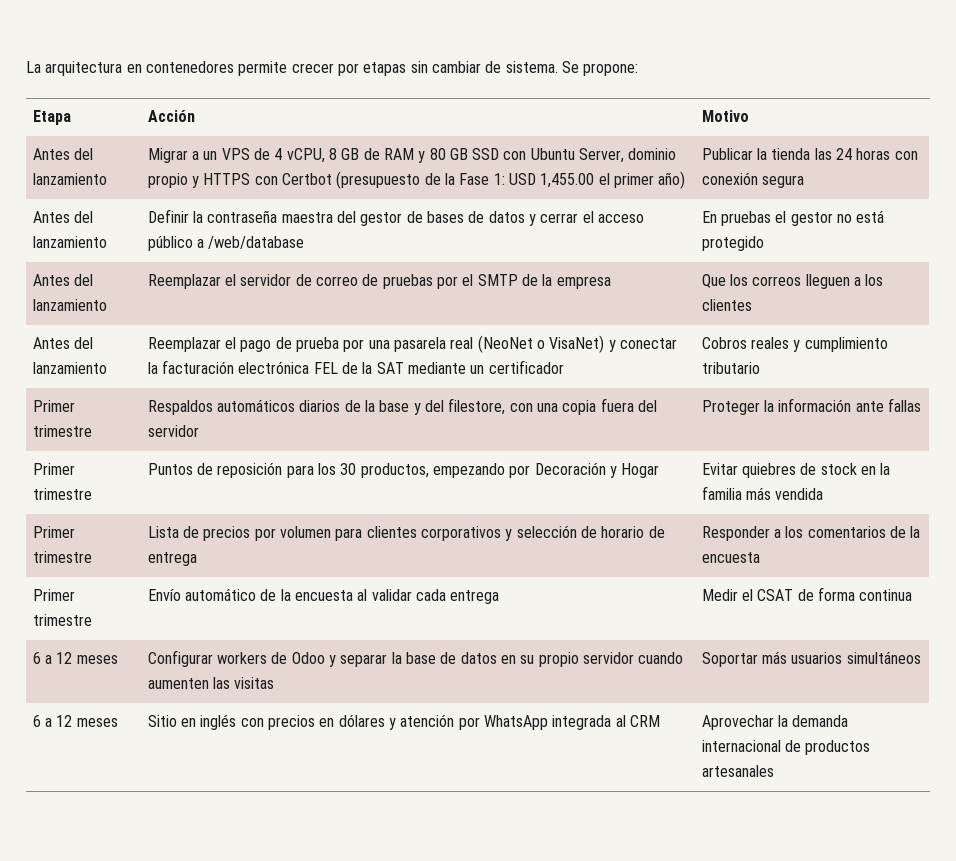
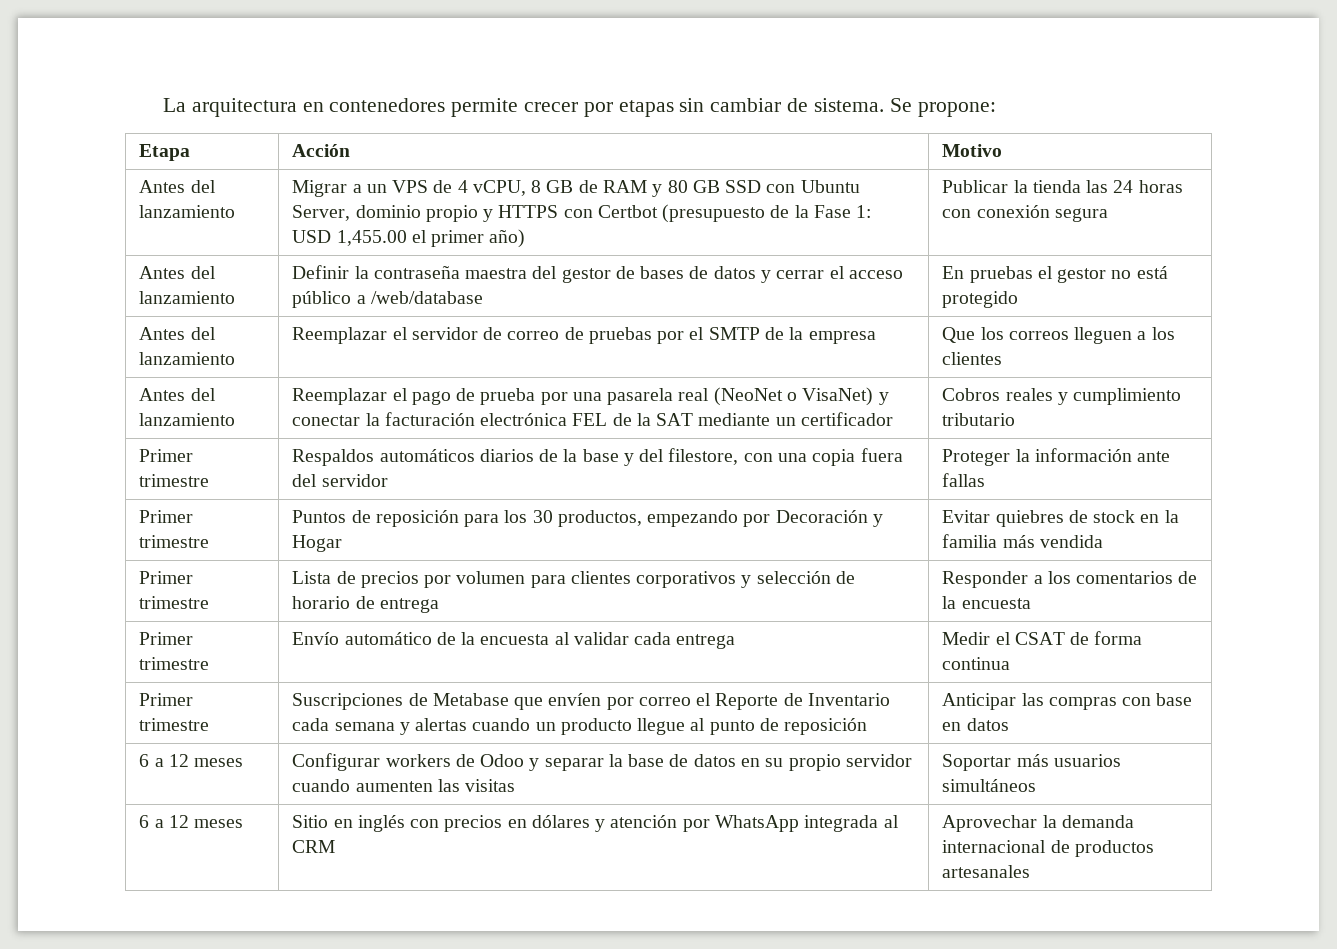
(913, 595) none -> [139,693,194,706] [139,718,210,731] [292,693,890,710] [292,718,868,735] [942,693,1193,710] [942,718,1009,731] // Primer trimestre | Suscripciones de Metabase que envíen por correo el Reporte de Inventario cada semana y alertas cuando un producto llegue al punto de reposición | Anticipar las compras con base en datos

